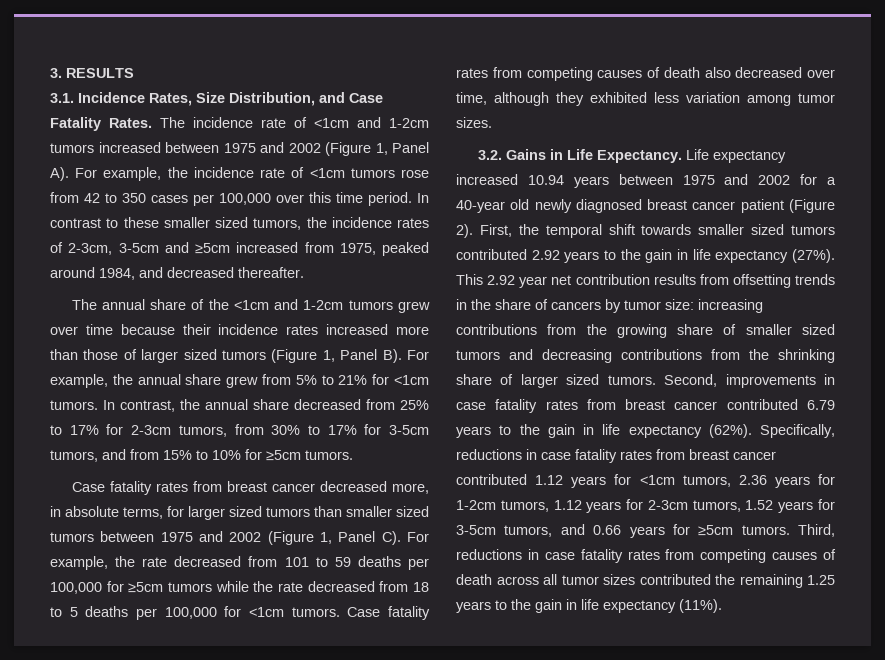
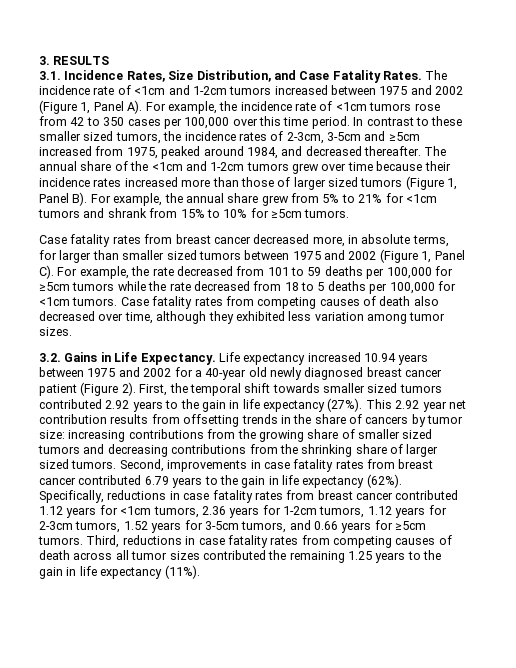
(304, 272) // -> (421, 151) none
[50,399,429,412] [50,424,429,437] [50,449,126,462] tumors. In contrast, the annual share decreased from 25% to 17% for 2-3cm tumors, from 30% to 17% for 3-5cm tumors, and -> [38,208,147,218] tumors and shrank
[229,506,310,517] sized tumors -> (92, 256) none

